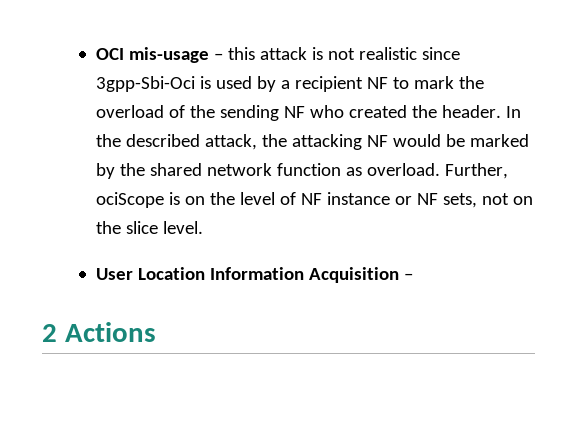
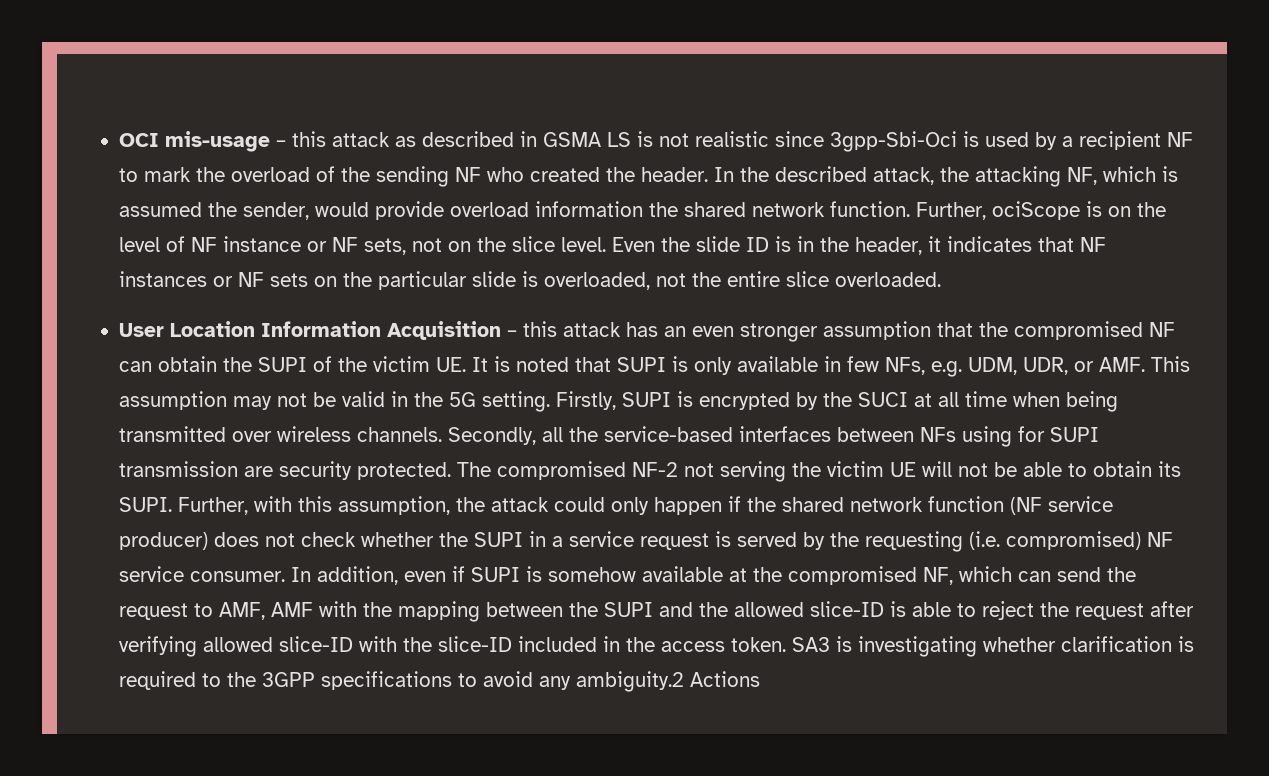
(307, 53) none -> [395,131,632,147] as described in GSMA LS
[366,134,529,147] [95,163,440,179] NF would be marked by the shared network function as overload. -> [1067,166,1179,185] [119,201,911,220] NF, which is assumed the sender, would provide overload information the shared network function.
(203, 227) none -> [612,236,1107,255] [119,271,942,290] Even the slide ID is in the header, it indicates that NF instances or NF sets on the particular slide is overloaded, not the entire slice overloaded.
[42,324,57,342] // 2 -> [523,321,1176,342] [119,356,1191,377] [119,391,1119,412] [119,426,1100,447] [119,461,1182,482] [119,496,1114,515] [119,531,1174,552] [119,566,1137,585] [119,601,1195,622] [119,636,1195,657] [119,671,685,692] this attack has an even stronger assumption that the compromised NF can obtain the SUPI of the victim UE. It is noted that SUPI is only available in few NFs, e.g. UDM, UDR, or AMF. This assumption may not be valid in the 5G setting. Firstly, SUPI is encrypted by the SUCI at all time when being transmitted over wireless channels. Secondly, all the service-based interfaces between NFs using for SUPI transmission are security protected. The compromised NF-2 not serving the victim UE will not be able to obtain its SUPI. Further, with this assumption, the attack could only happen if the shared network function (NF service producer) does not check whether the SUPI in a service request is served by the requesting (i.e. compromised) NF service consumer. In addition, even if SUPI is somehow available at the compromised NF, which can send the request to AMF, AMF with the mapping between the SUPI and the allowed slice-ID is able to reject the request after verifying allowed slice-ID with the slice-ID included in the access token. SA3 is investigating whether clarification is required to the 3GPP specifications to avoid any ambiguity.2

